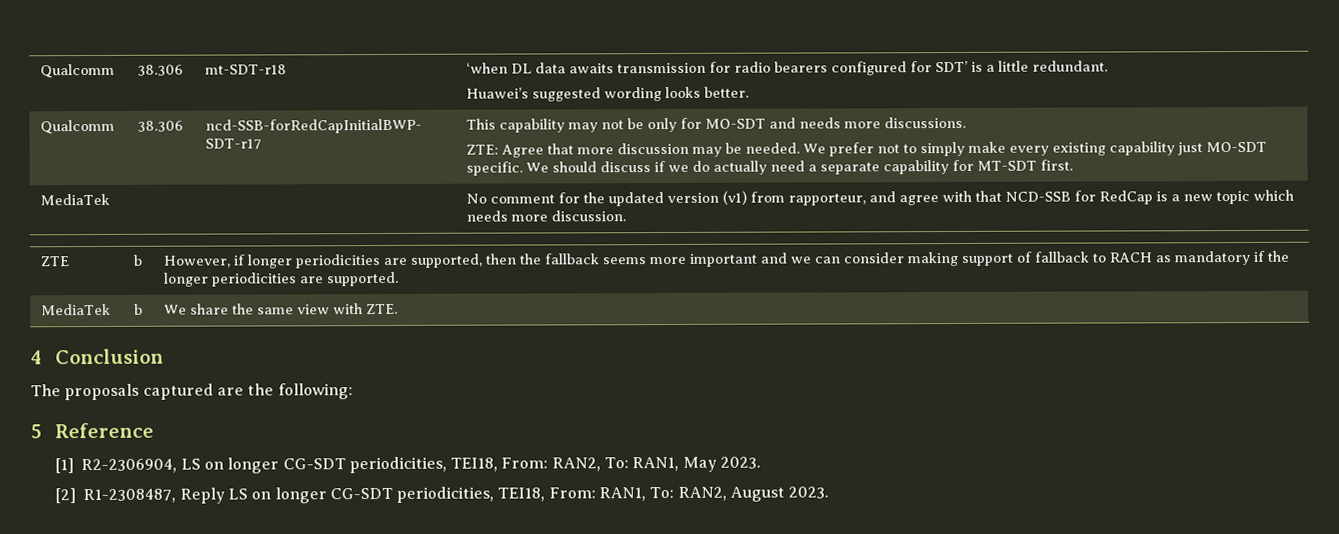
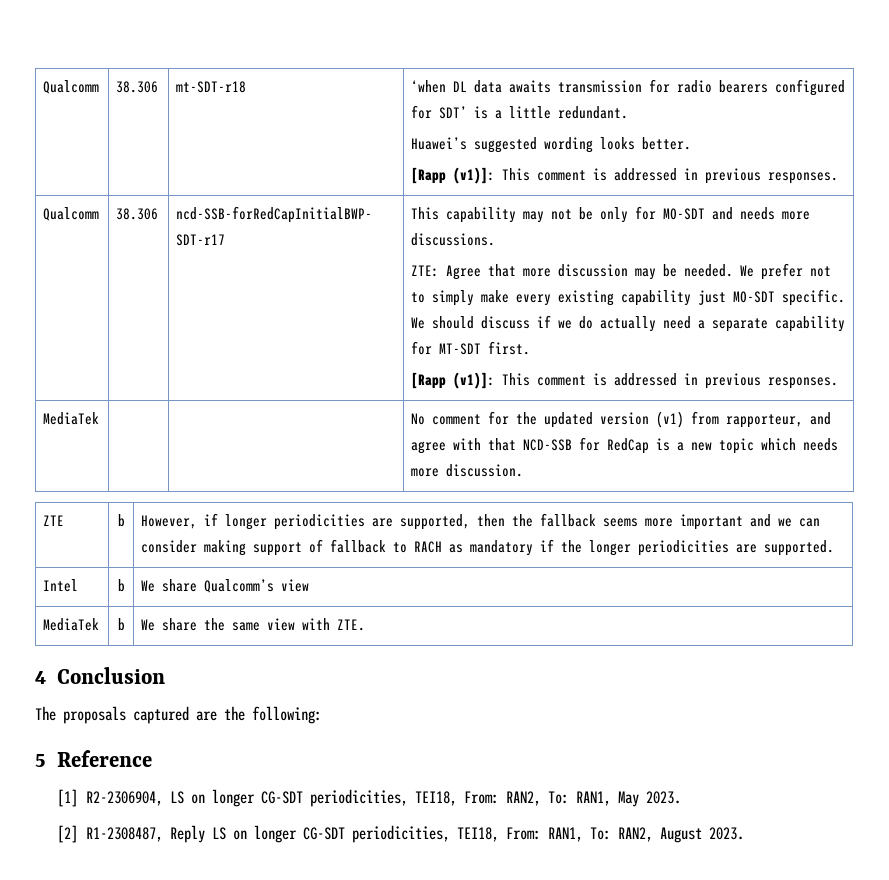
(750, 92) none -> [411,167,839,184] // [Rapp (v1)]: This comment is addressed in previous responses.
(1074, 165) none -> [411,372,839,389] // [Rapp (v1)]: This comment is addressed in previous responses.
(400, 279) none -> [43,579,79,592] [117,579,125,592] [141,579,310,593] // Intel | b | We share Qualcomm’s view

